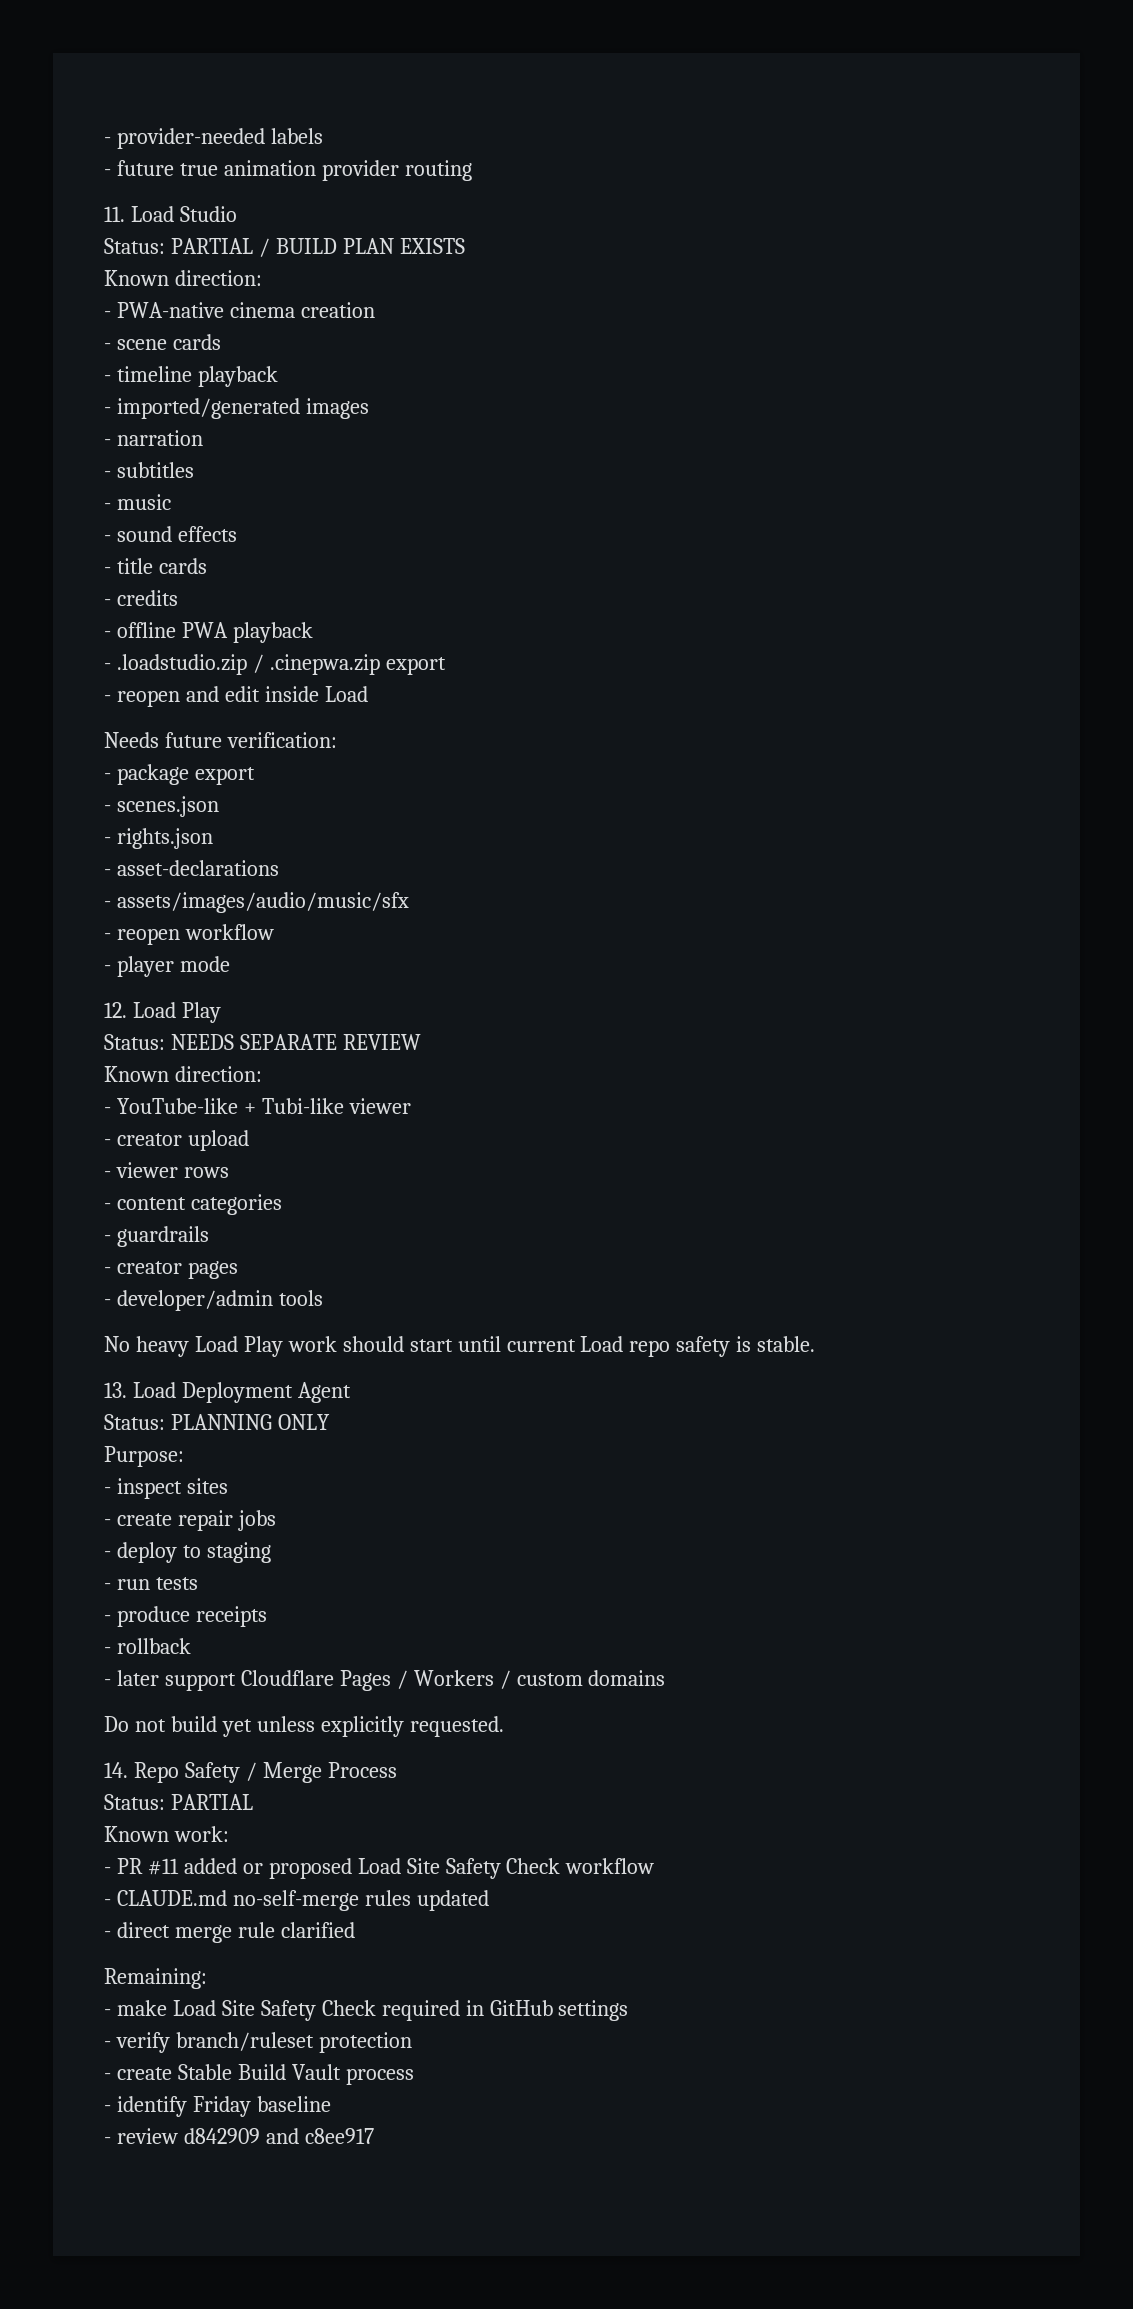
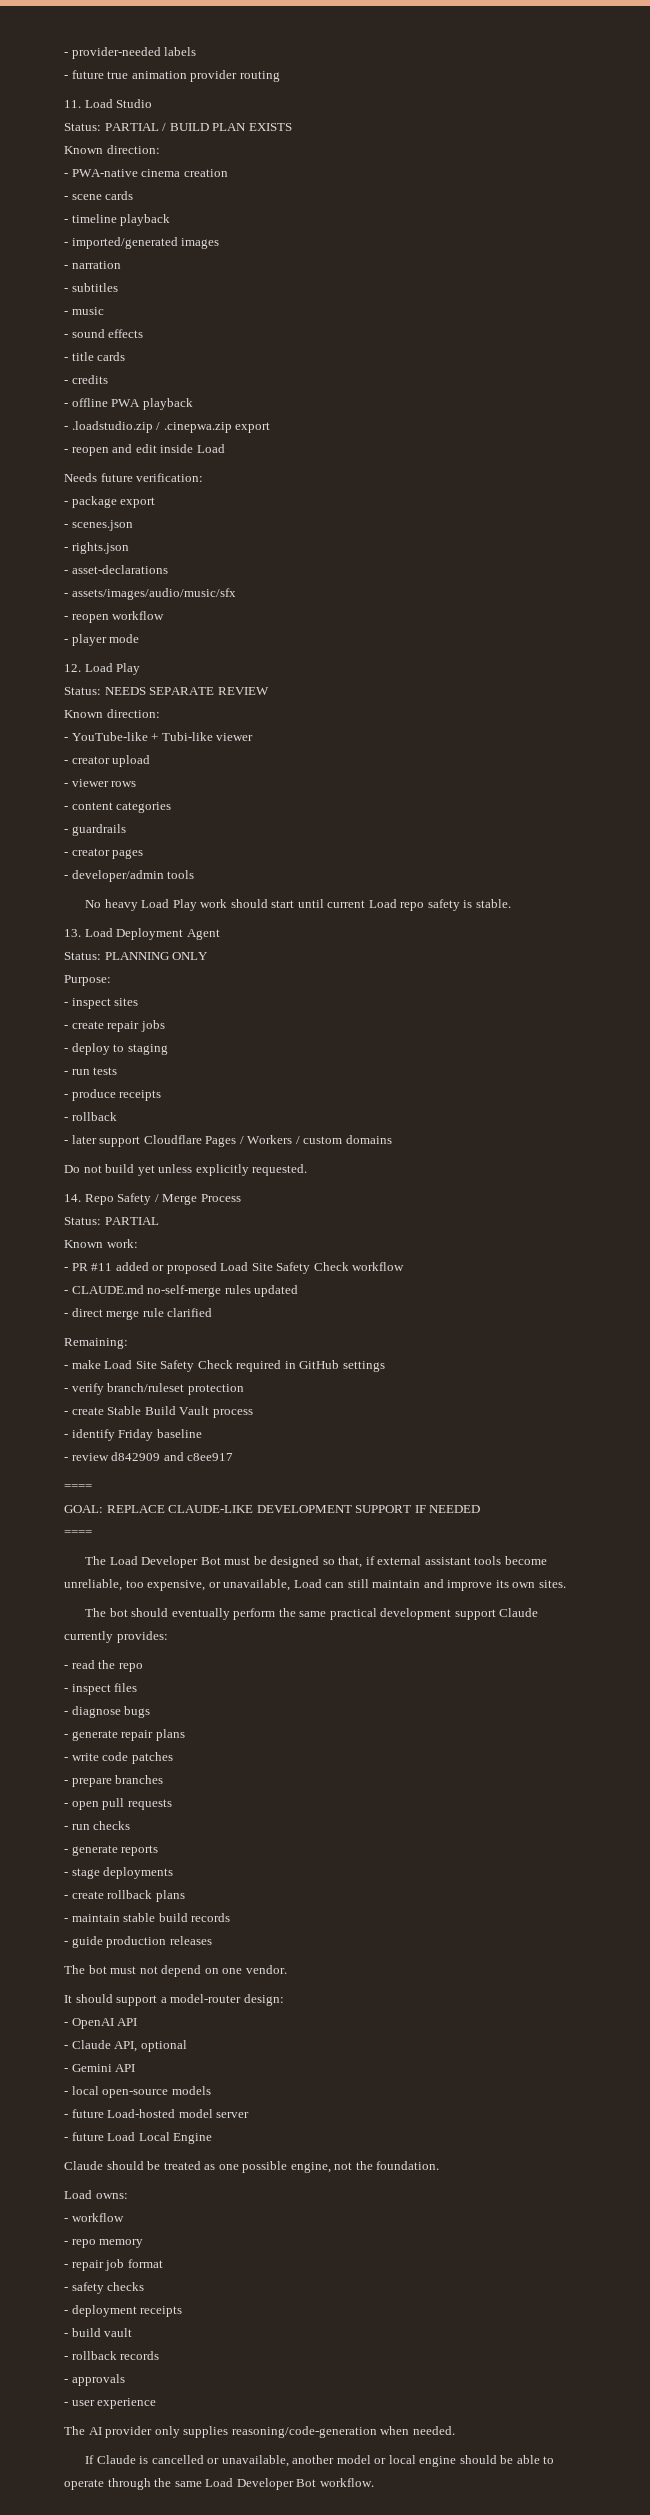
(374, 2136) none -> [64,1484,92,1490] [64,1505,481,1513] [64,1530,92,1536] [85,1556,547,1568] [64,1579,566,1591] [85,1608,539,1620] [64,1631,168,1643] [64,1660,143,1672] [64,1683,138,1695] [64,1706,151,1718] [64,1729,185,1741] [64,1752,173,1764] [64,1775,164,1787] [64,1798,172,1810] [64,1821,131,1830] [64,1845,159,1856] [64,1867,174,1879] [64,1890,185,1902] [64,1913,231,1922] [64,1936,212,1948] [64,1965,287,1977] [64,1994,284,2006] [64,2018,138,2029] [64,2040,187,2052] [64,2064,136,2072] [64,2086,211,2098] [64,2109,250,2118] [64,2132,213,2144] [64,2161,440,2173] [64,2190,128,2199] [64,2213,124,2222] [64,2239,144,2248] [64,2259,163,2271] [64,2282,145,2294] [64,2305,183,2317] [64,2328,133,2337] [64,2351,160,2360] [64,2374,125,2386] [64,2398,157,2409] [64,2426,455,2438] [85,2455,555,2467] [64,2478,374,2490] // ==== // GOAL: REPLACE CLAUDE-LIKE DEVELOPMENT SUPPORT IF NEEDED // ==== // The Load Developer Bot must be designed so that, if external assistant tools become unreliable, too expensive, or unavailable, Load can still maintain and improve its own sites. // The bot should eventually perform the same practical development support Claude currently provides: // - read the repo // - inspect files // - diagnose bugs // - generate repair plans // - write code patches // - prepare branches // - open pull requests // - run checks // - generate reports // - stage deployments // - create rollback plans // - maintain stable build records // - guide production releases // The bot must not depend on one vendor. // It should support a model-router design: // - OpenAI API // - Claude API, optional // - Gemini API // - local open-source models // - future Load-hosted model server // - future Load Local Engine // Claude should be treated as one possible engine, not the foundation. // Load owns: // - workflow // - repo memory // - repair job format // - safety checks // - deployment receipts // - build vault // - rollback records // - approvals // - user experience // The AI provider only supplies reasoning/code-generation when needed. // If Claude is cancelled or unavailable, another model or local engine should be able to operate through the same Load Developer Bot workflow.

